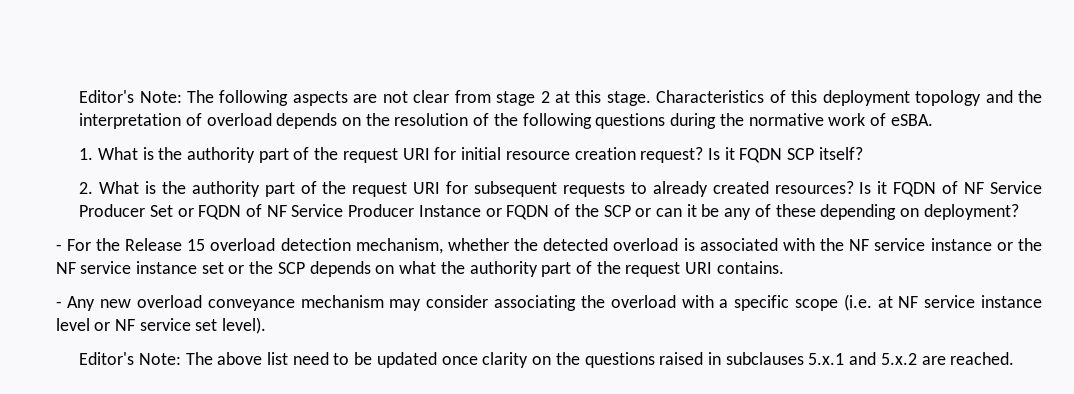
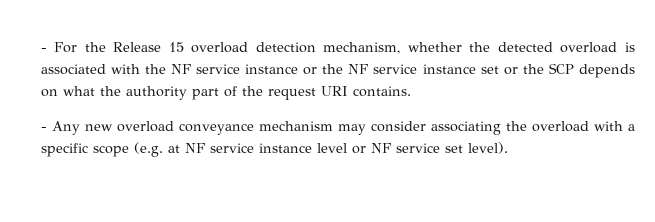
[79,90,1043,106] [79,113,933,129] [79,147,863,163] [79,181,1043,197] [79,204,1019,220] Editor's Note: The following aspects are not clear from stage 2 at this stage. Characteristics of this deployment topology and the interpretation of overload depends on the resolution of the following questions during the normative work of eSBA. // 1. What is the authority part of the request URI for initial resource creation request? Is it FQDN SCP itself? // 2. What is the authority part of the request URI for subsequent requests to already created resources? Is it FQDN of NF Service Producer Set or FQDN of NF Service Producer Instance or FQDN of the SCP or can it be any of these depending on deployment? // -> (40, 50) none
[843,294,872,311] (i.e. -> [133,142,163,157] (e.g.
[79,352,1015,368] // Editor's Note: The above list need to be updated once clarity on the questions raised in subclauses 5.x.1 and 5.x.2 are reached. -> (508, 148) none

